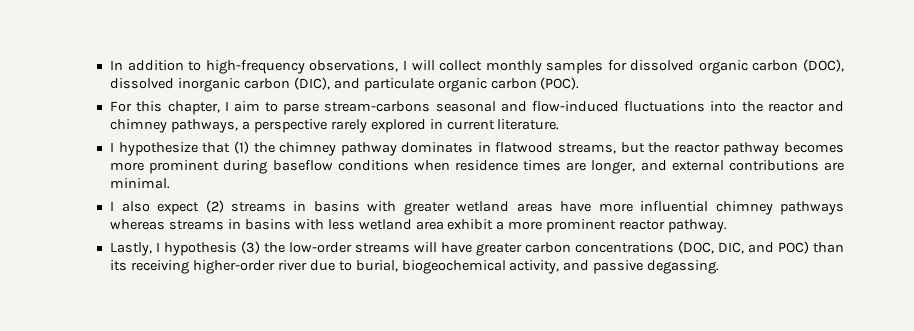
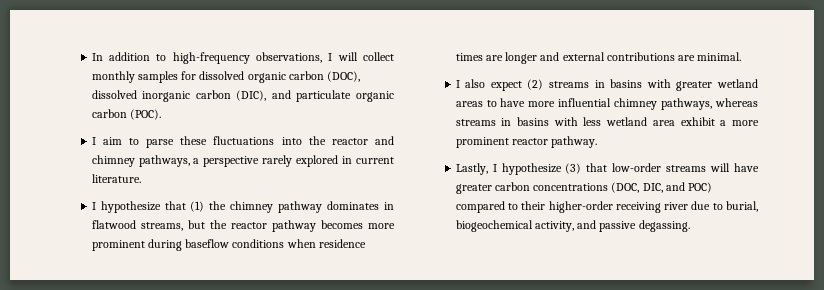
[110,101,220,115] For this chapter, -> (161, 114) none
[324,101,620,112] stream-carbons seasonal and flow-induced -> [180,136,208,145] these
[591,160,636,174] longer, -> [505,52,538,64] longer
(553, 207) none -> [486,100,497,107] to
[780,201,844,215] pathways -> [661,98,713,110] pathways,
[164,241,286,256] hypothesis (3) the -> [501,163,608,175] hypothesize (3) that
[813,242,844,253] [110,260,275,274] than its receiving higher-order -> [455,201,661,213] compared to their higher-order receiving

